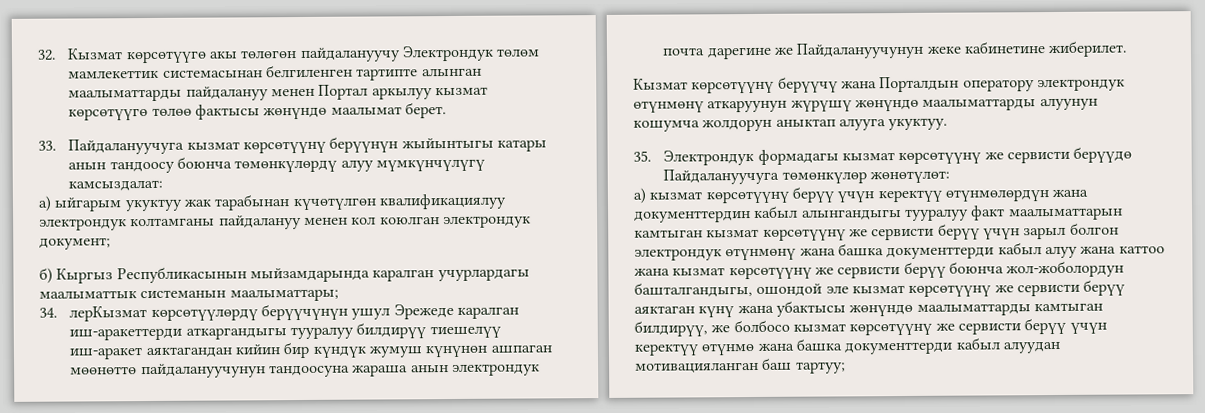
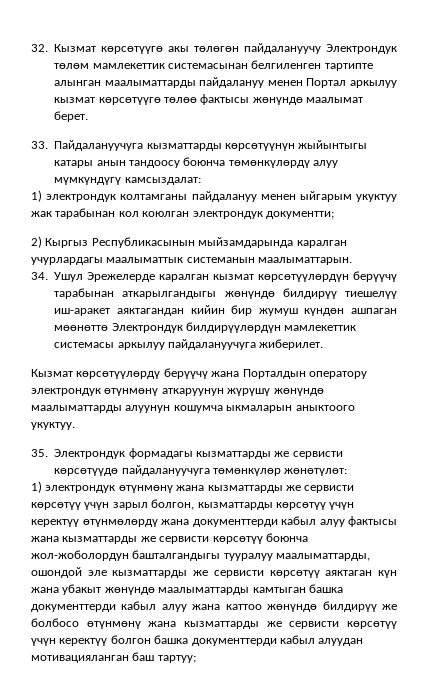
[186,136,399,154] кызмат көрсөтүүнү берүүнүн -> [146,143,295,151] кызматтарды көрсөтүүнүн
[375,158,485,172] мүмкүнчүлүгү -> [54,177,122,185] мүмкүндүгү
[38,193,507,212] [39,214,348,231] а) ыйгарым укуктуу жак тарабынан күчөтүлгөн квалификациялуу электрондук колтамганы пайдалануу менен -> [31,190,397,202] [31,208,116,219] 1) электрондук колтамганы пайдалануу менен ыйгарым укуктуу жак тарабынан
[39,237,111,250] [39,267,53,284] документ; // б) -> [265,211,334,219] [31,236,42,248] документти; // 2)
[229,288,339,302] маалыматтары; -> [258,257,353,265] маалыматтарын.
[69,303,519,322] [69,326,354,341] лерКызмат көрсөтүүлөрдү берүүчүнүн ушул Эрежеде каралган иш-аракеттерди аткаргандыгы тууралуу -> [54,271,397,282] [54,288,275,299] Ушул Эрежелерде каралган кызмат көрсөтүүлөрдүн берүүчү тарабынан аткарылгандыгы жөнүндө
[312,344,552,358] [70,363,540,379] [662,41,1045,60] күндүк жумуш күнүнөн ашпаган мөөнөттө пайдалануучунун тандоосуна жараша анын электрондук почта дарегине же Пайдалануучунун жеке кабинетине -> [258,308,397,316] [54,322,357,333] [54,339,256,350] жумуш күндөн ашпаган мөөнөттө Электрондук билдирүүлөрдүн мамлекеттик системасы аркылуу пайдалануучуга
[691,80,775,94] көрсөтүүнү -> [76,371,161,379] көрсөтүүлөрдү
[702,118,886,132] жолдорун аныктап алууга -> [226,405,355,413] ыкмаларын аныктоого
[841,146,1133,165] [663,168,950,185] [633,186,1089,204] [634,205,1123,223] [634,222,1119,241] [634,247,836,261] кызмат көрсөтүүнү же сервисти берүүдө Пайдалануучуга төмөнкүлөр жөнөтүлөт: // а) кызмат көрсөтүүнү берүү үчүн керектүү өтүнмөлөрдүн жана документтердин кабыл алынгандыгы тууралуу факт маалыматтарын камтыган кызмат көрсөтүүнү же сервисти берүү үчүн зарыл болгон электрондук өтүнмөнү жана -> [196,451,343,459] [54,465,348,476] [31,481,355,493] [31,499,355,510] [31,516,397,527] [31,533,308,544] [31,550,371,561] [31,567,398,578] [31,584,306,595] кызматтарды же сервисти көрсөтүүдө пайдалануучуга төмөнкүлөр жөнөтүлөт: // 1) электрондук өтүнмөнү жана кызматтарды же сервисти көрсөтүү үчүн зарыл болгон, кызматтарды көрсөтүү үчүн керектүү өтүнмөлөрдү жана документтерди кабыл алуу фактысы жана кызматтарды же сервисти көрсөтүү боюнча жол-жоболордун башталгандыгы тууралуу маалыматтарды, ошондой эле кызматтарды же сервисти көрсөтүү аяктаган күн жана убакыт жөнүндө маалыматтарды камтыган
[634,260,1125,280] [634,279,1126,298] [634,300,1103,318] [634,317,1107,337] [634,342,794,356] жана кызмат көрсөтүүнү же сервисти берүү боюнча жол-жоболордун башталгандыгы, ошондой эле кызмат көрсөтүүнү же сервисти берүү аяктаган күнү жана убактысы жөнүндө маалыматтарды камтыган билдирүү, же болбосо кызмат көрсөтүүнү же сервисти берүү үчүн керектүү өтүнмө жана -> [267,601,397,612] [31,618,397,629] [31,635,151,646] жөнүндө билдирүү же болбосо өтүнмөнү жана кызматтарды же сервисти көрсөтүү үчүн керектүү болгон

